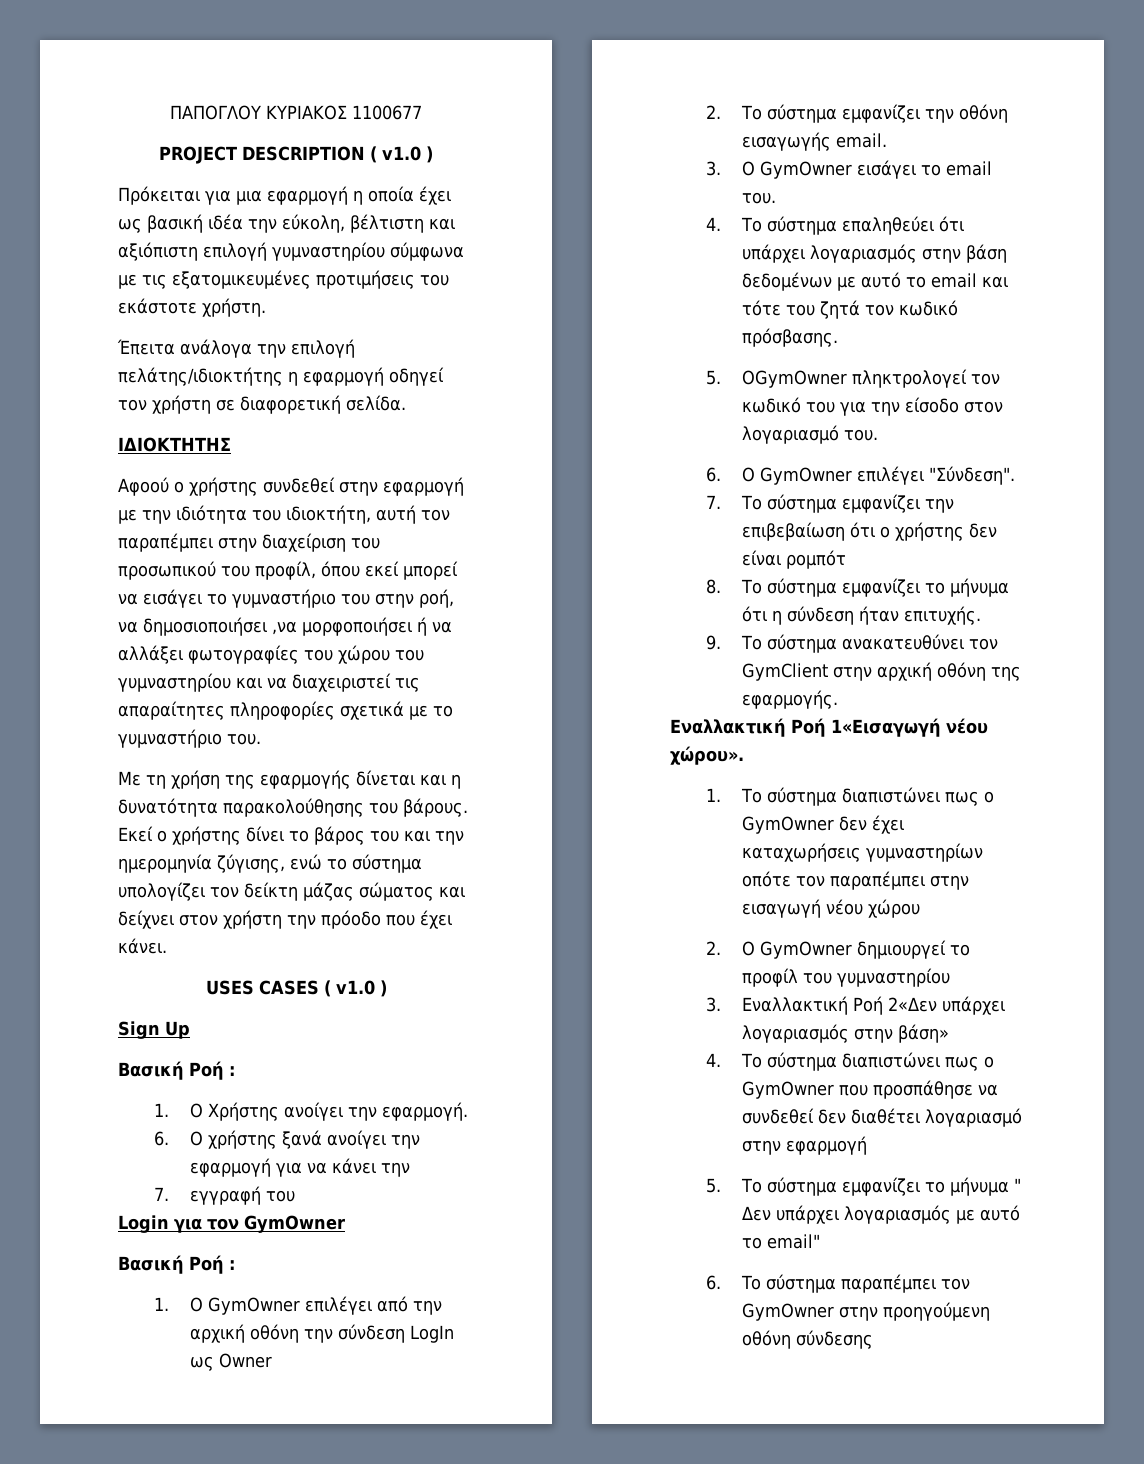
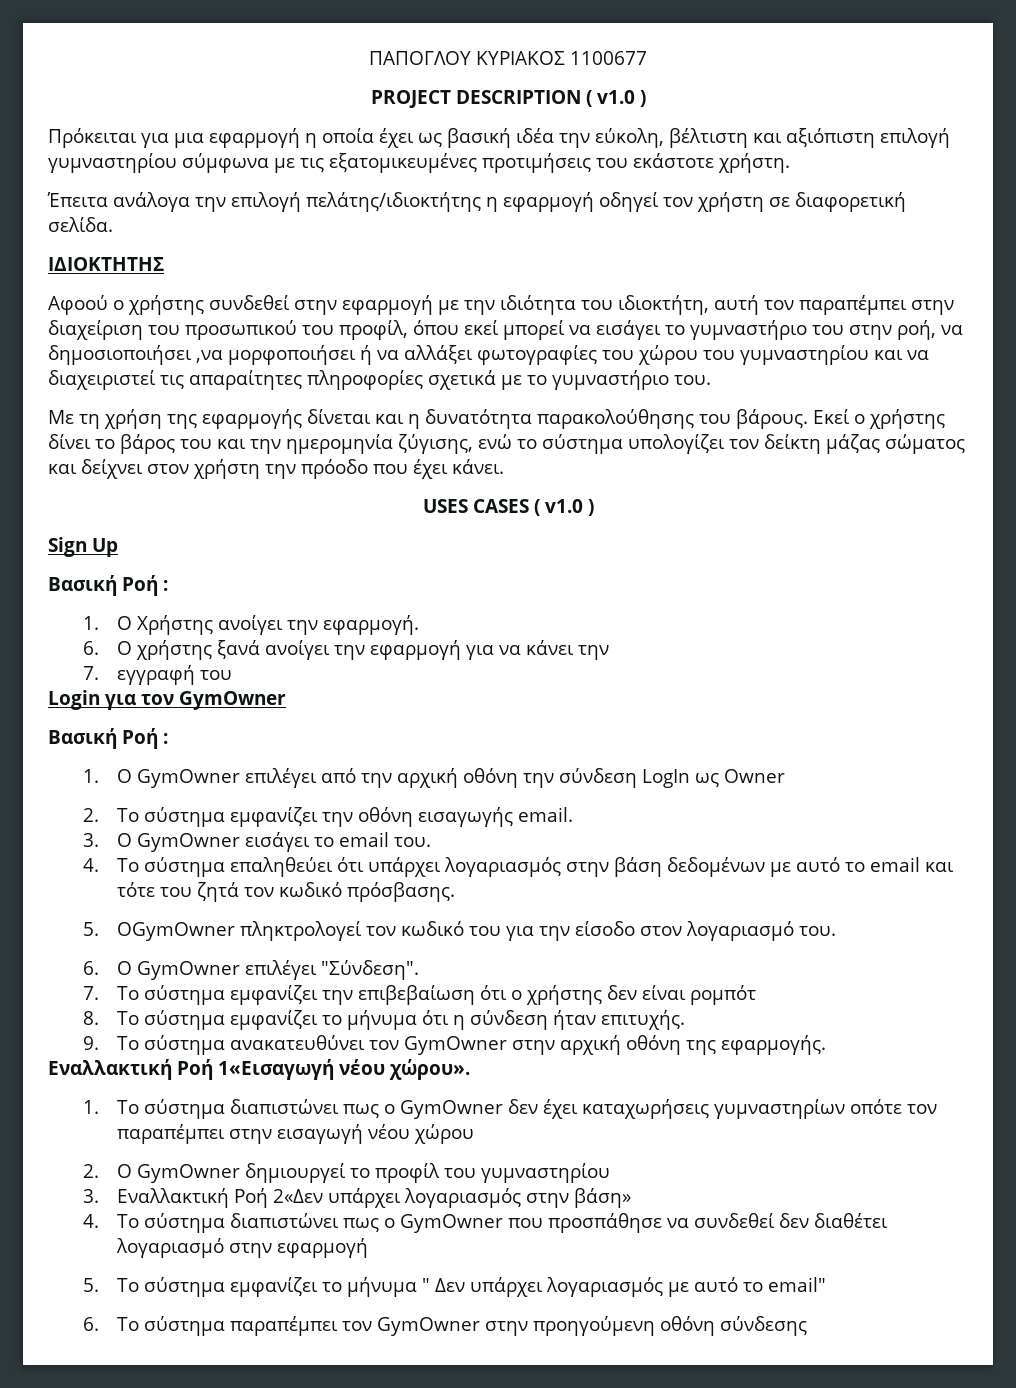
[741,663,828,681] GymClient -> [404,1036,508,1055] GymOwner

